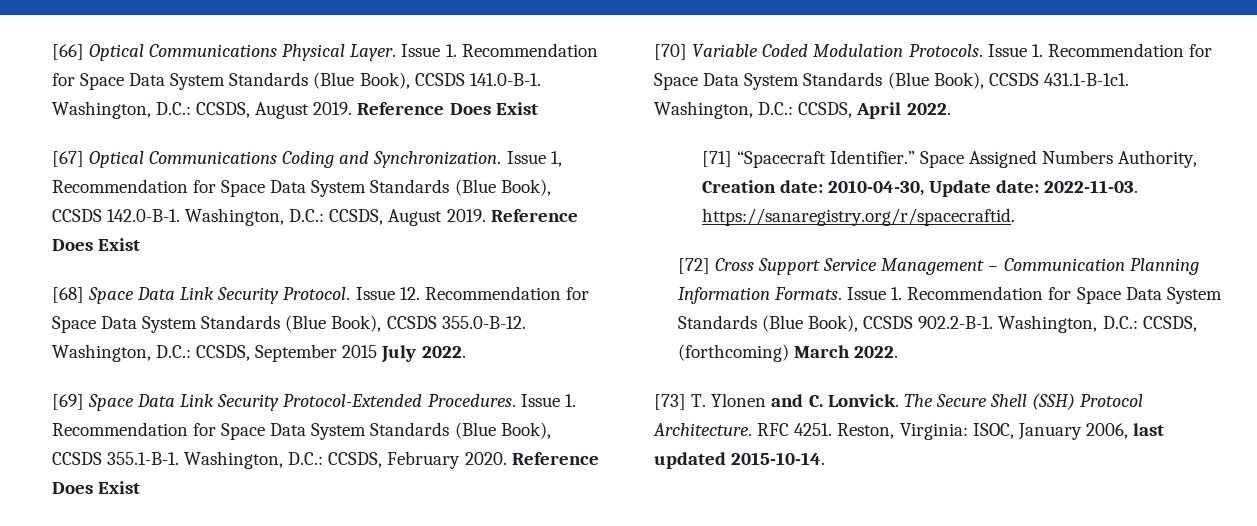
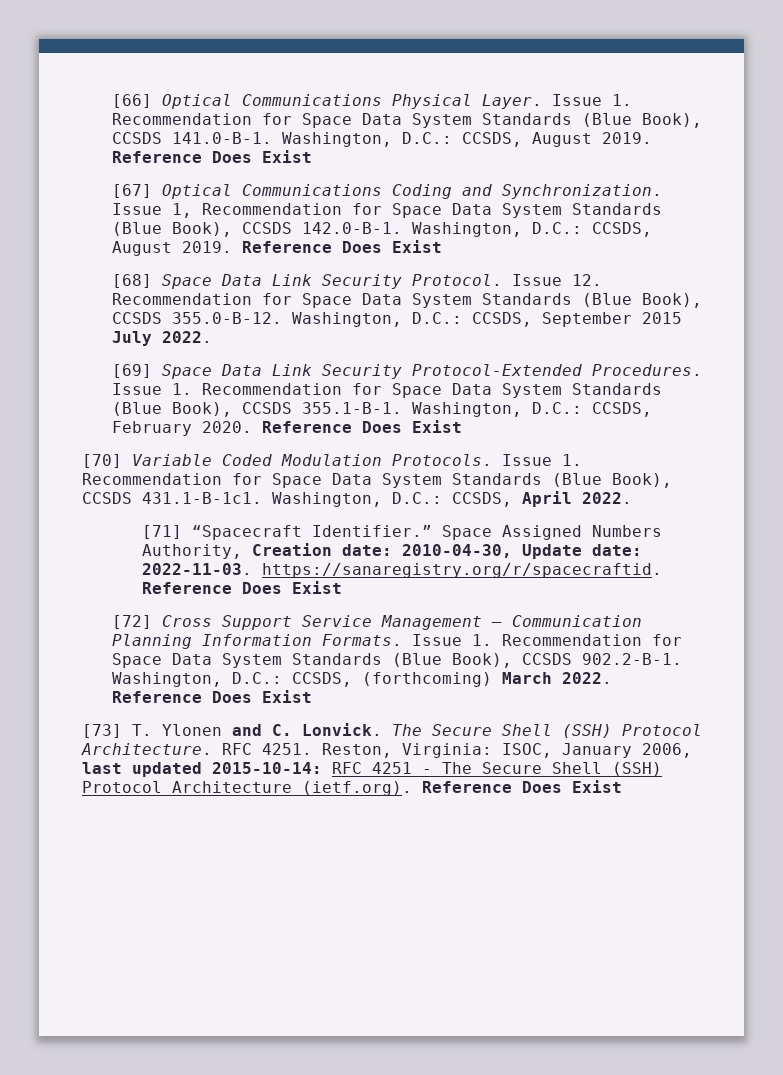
(1015, 217) none -> [141,581,342,594] Reference Does Exist
(899, 352) none -> [111,690,312,703] Reference Does Exist
[731,452,826,465] 2015-10-14. -> [212,762,662,776] [82,780,622,796] 2015-10-14: RFC 4251 - The Secure Shell (SSH) Protocol Architecture (ietf.org). Reference Does Exist

